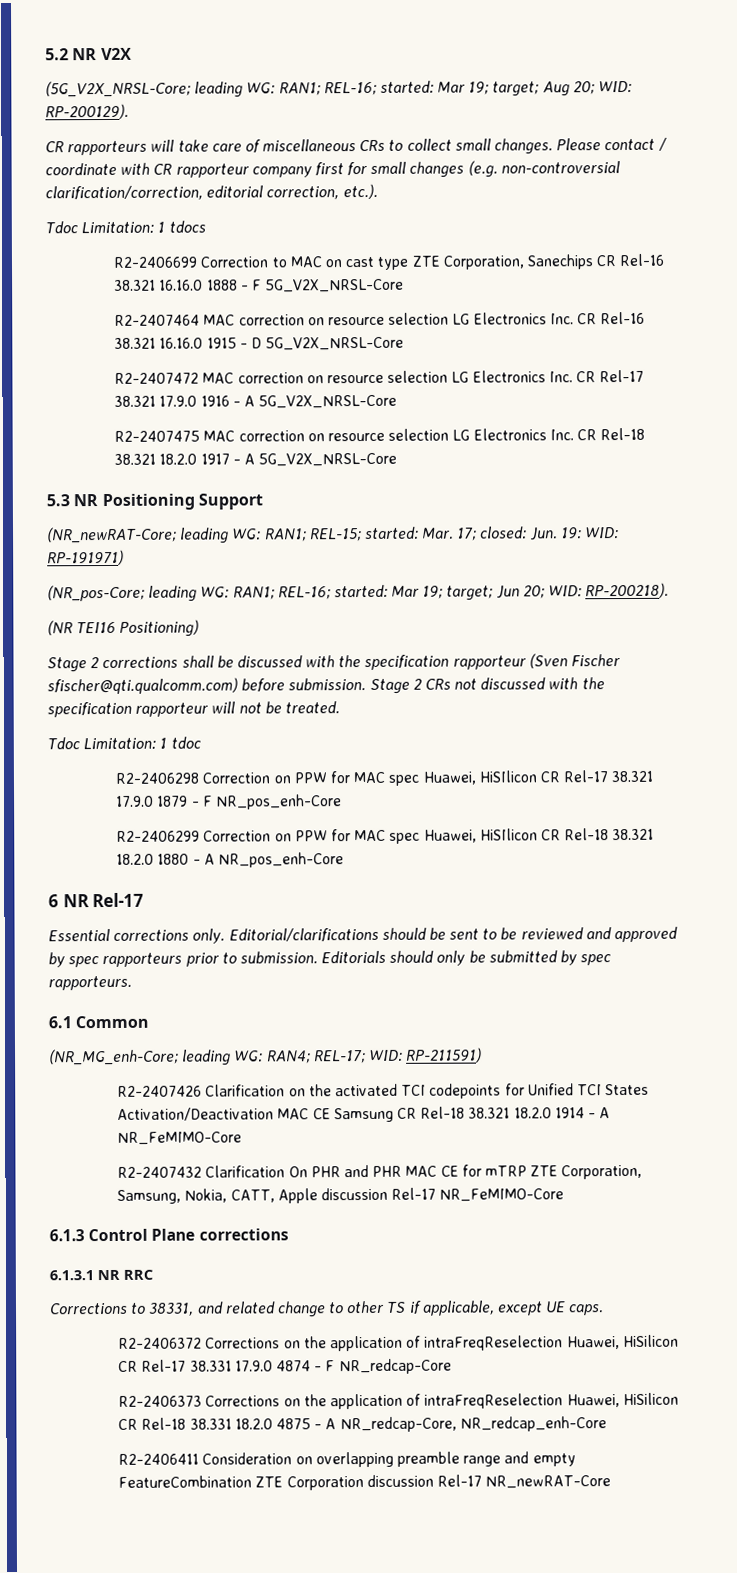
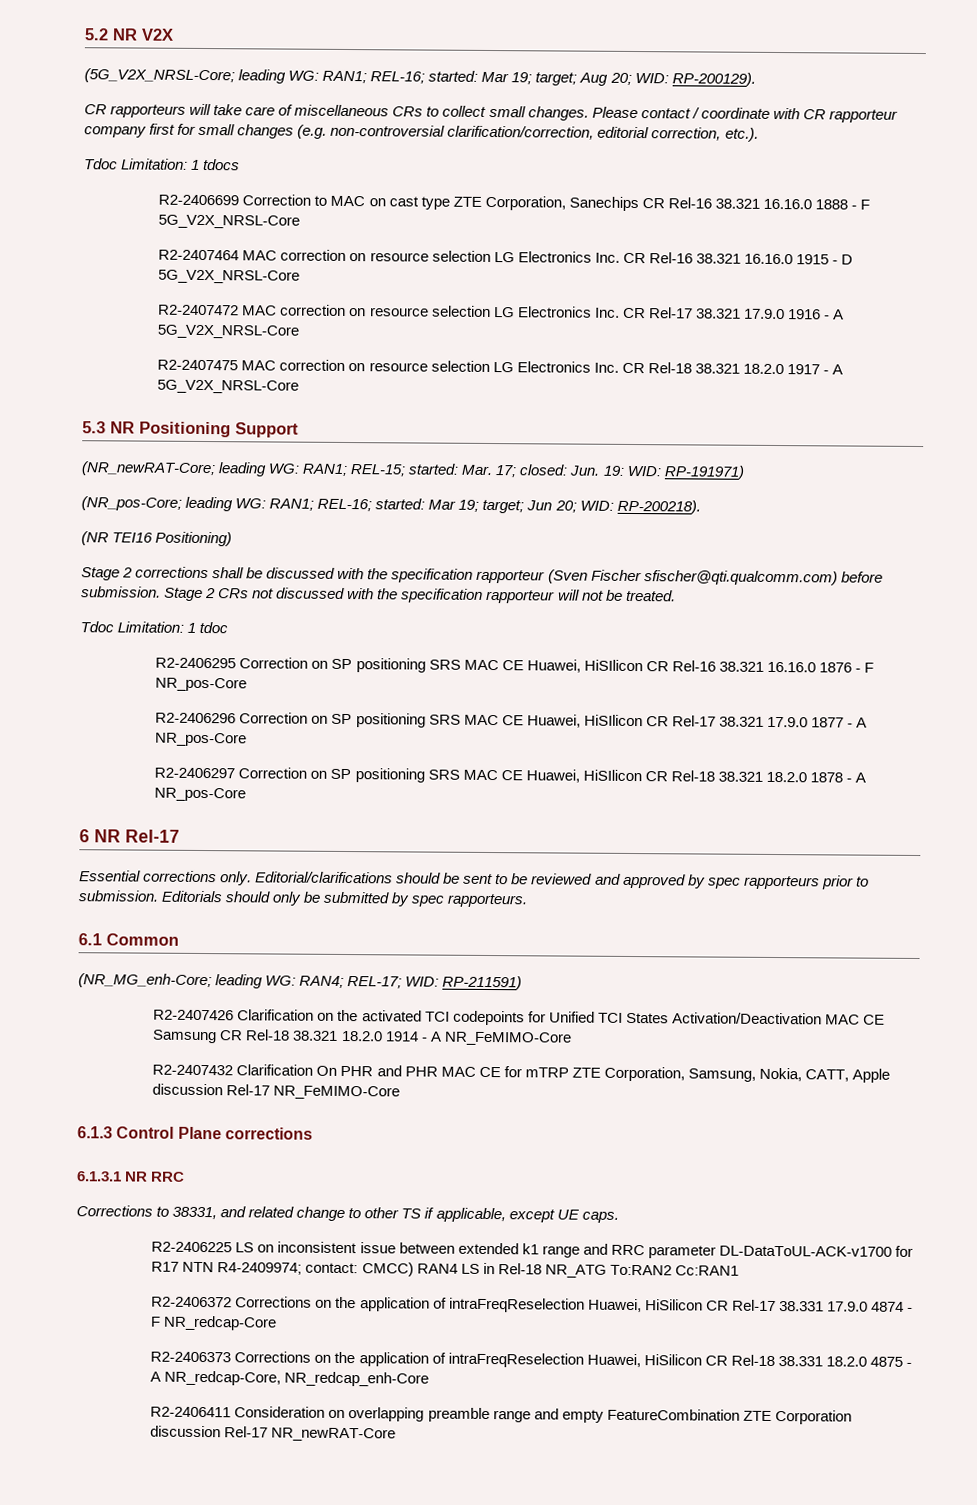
[115,771,420,786] R2-2406298 Correction on PPW for MAC spec -> [155,657,875,673] [155,677,248,692] [155,712,524,728] R2-2406295 Correction on SP positioning SRS MAC CE Huawei, HiSIlicon CR Rel-16 38.321 16.16.0 1876 - F NR_pos-Core // R2-2406296 Correction on SP positioning SRS MAC CE
[157,794,342,810] [116,829,421,844] 1879 - F NR_pos_enh-Core // R2-2406299 Correction on PPW for MAC spec -> [811,717,868,728] [155,732,248,747] [154,767,523,783] 1877 - A NR_pos-Core // R2-2406297 Correction on SP positioning SRS MAC CE
[157,852,344,868] 1880 - A NR_pos_enh-Core -> [810,772,867,783] [154,787,247,802] 1878 - A NR_pos-Core
(605, 1310) none -> [151,1241,913,1259] [151,1261,739,1278] // R2-2406225 LS on inconsistent issue between extended k1 range and RRC parameter DL-DataToUL-ACK-v1700 for R17 NTN R4-2409974; contact: CMCC) RAN4 LS in Rel-18 NR_ATG To:RAN2 Cc:RAN1

